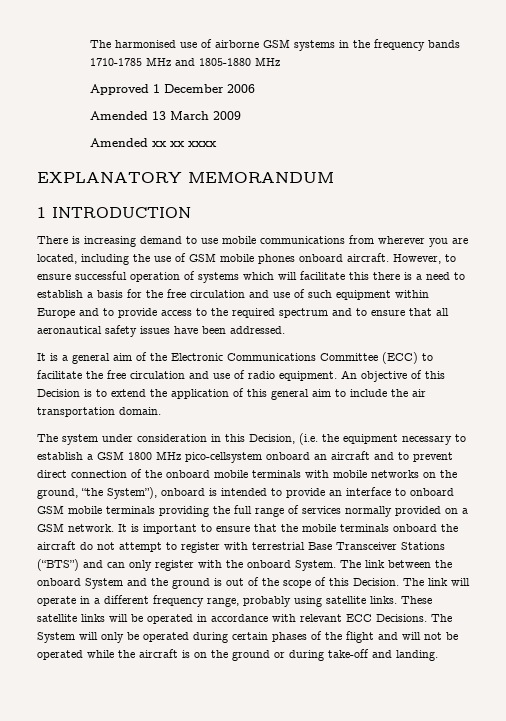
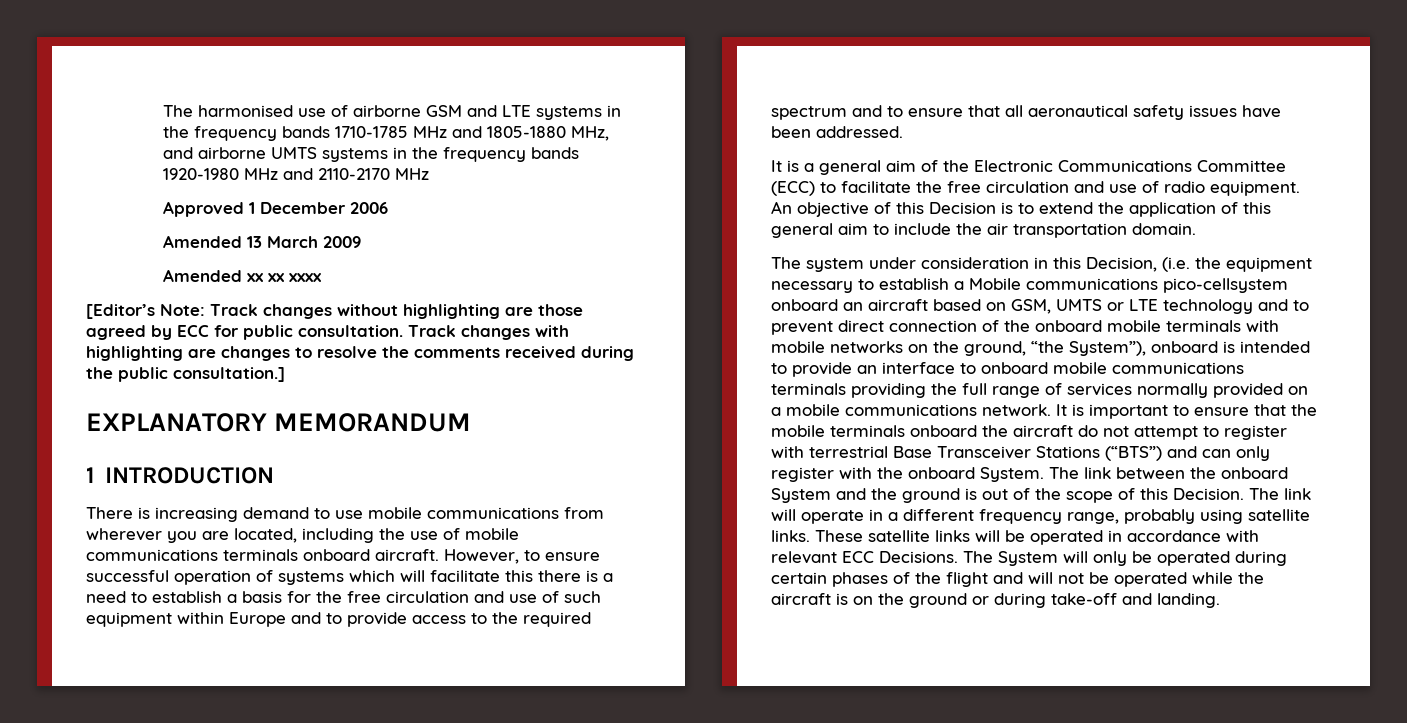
(290, 43) none -> [466,105,531,117] and LTE
(251, 62) none -> [570,126,609,141] [162,147,579,162] [162,168,390,180] MHz, and airborne UMTS systems in the frequency bands 1920-1980 MHz and 2110-2170
(217, 144) none -> [86,304,583,319] [86,325,569,340] [86,346,634,361] [86,367,285,382] // [Editor’s Note: Track changes without highlighting are those agreed by ECC for public consultation. Track changes with highlighting are changes to resolve the comments received during the public consultation.]
[189,253,295,264] GSM mobile phones -> [465,528,519,540] [86,549,298,561] mobile communications terminals
[97,451,181,460] GSM 1800 MHz -> [969,278,1158,290] Mobile communications
(370, 455) none -> [933,299,1253,314] based on GSM, UMTS or LTE technology
[37,505,102,514] GSM mobile -> [1053,362,1244,374] mobile communications
[37,523,64,532] GSM -> [786,404,977,416] mobile communications

